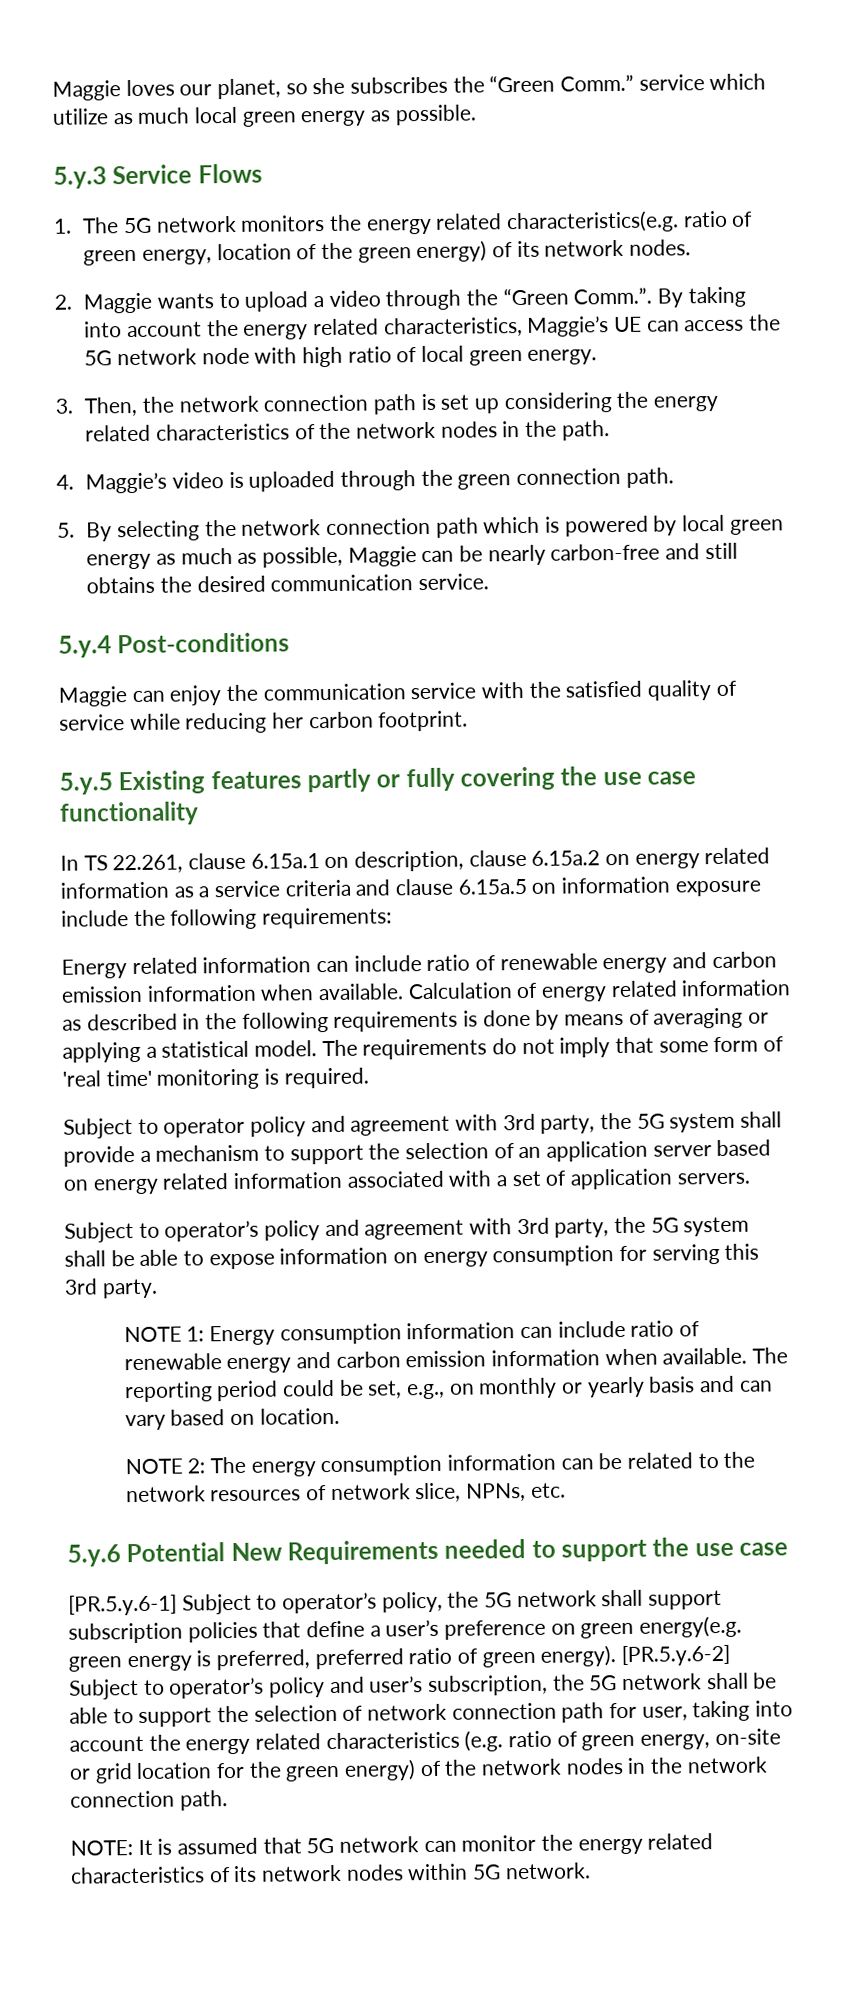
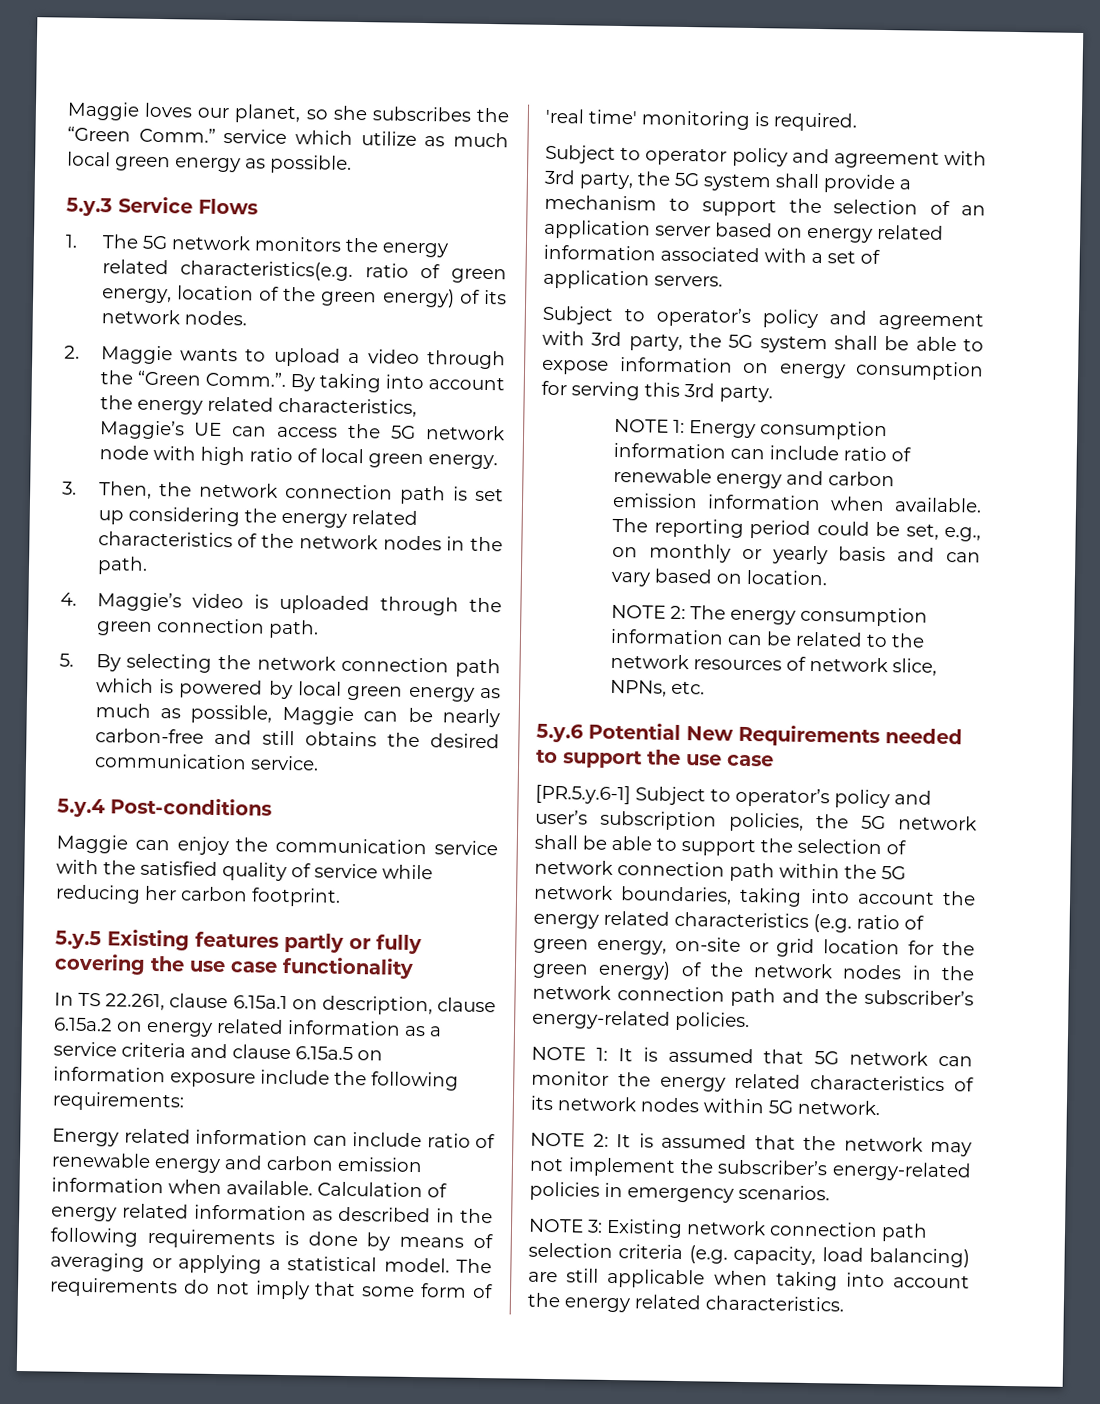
[381,1589,723,1613] [68,1615,743,1644] [68,1644,731,1672] [69,1677,265,1700] policy, the 5G network shall support subscription policies that define a user’s preference on green energy(e.g. green energy is preferred, preferred ratio of green energy). [PR.5.y.6-2] Subject to operator’s -> (830, 797) none
[427,1674,549,1697] subscription, -> [600,810,804,832] subscription policies,
[609,1702,688,1721] for user, -> [779,863,906,880] [534,884,733,905] within the 5G network boundaries,
[179,1790,228,1811] [70,1840,133,1856] path. // NOTE: -> [730,987,974,1007] [532,1009,750,1032] [531,1046,608,1061] path and the subscriber’s energy-related policies. // NOTE 1:
(591, 1871) none -> [530,1132,972,1157] [529,1157,972,1182] [529,1181,830,1203] [528,1218,928,1242] [528,1242,970,1268] [528,1268,970,1291] [527,1292,844,1313] // NOTE 2: It is assumed that the network may not implement the subscriber’s energy-related policies in emergency scenarios. // NOTE 3: Existing network connection path selection criteria (e.g. capacity, load balancing) are still applicable when taking into account the energy related characteristics.

